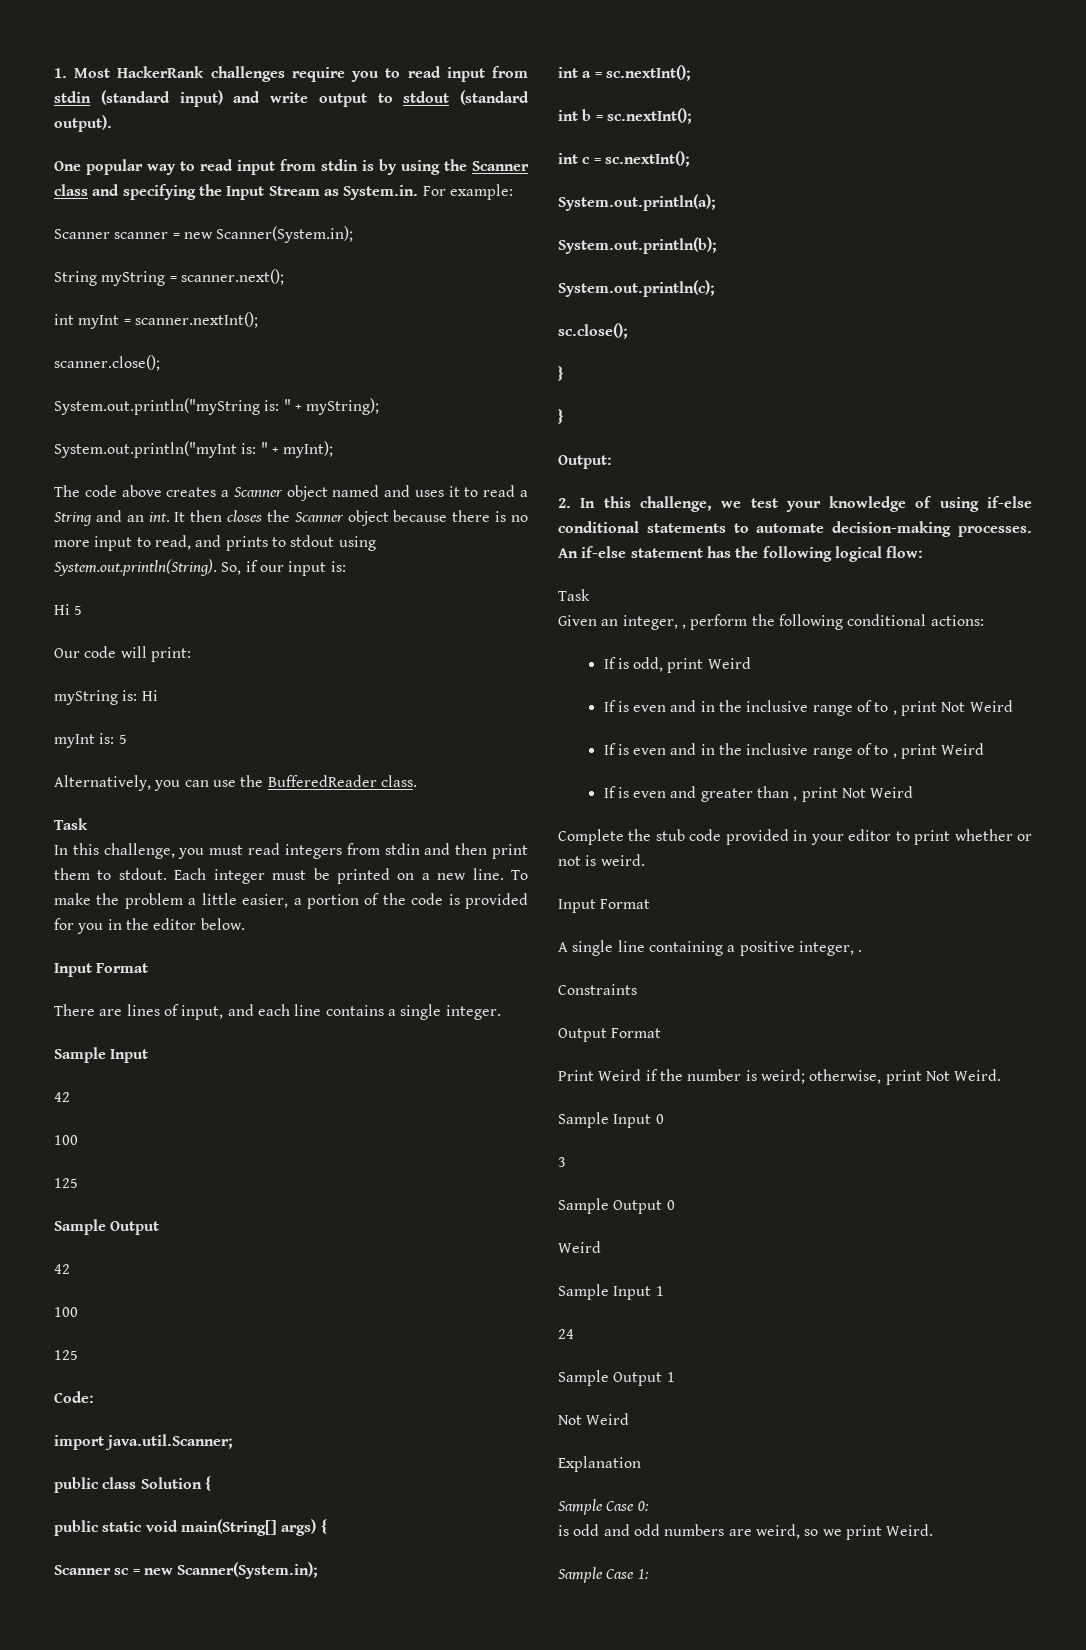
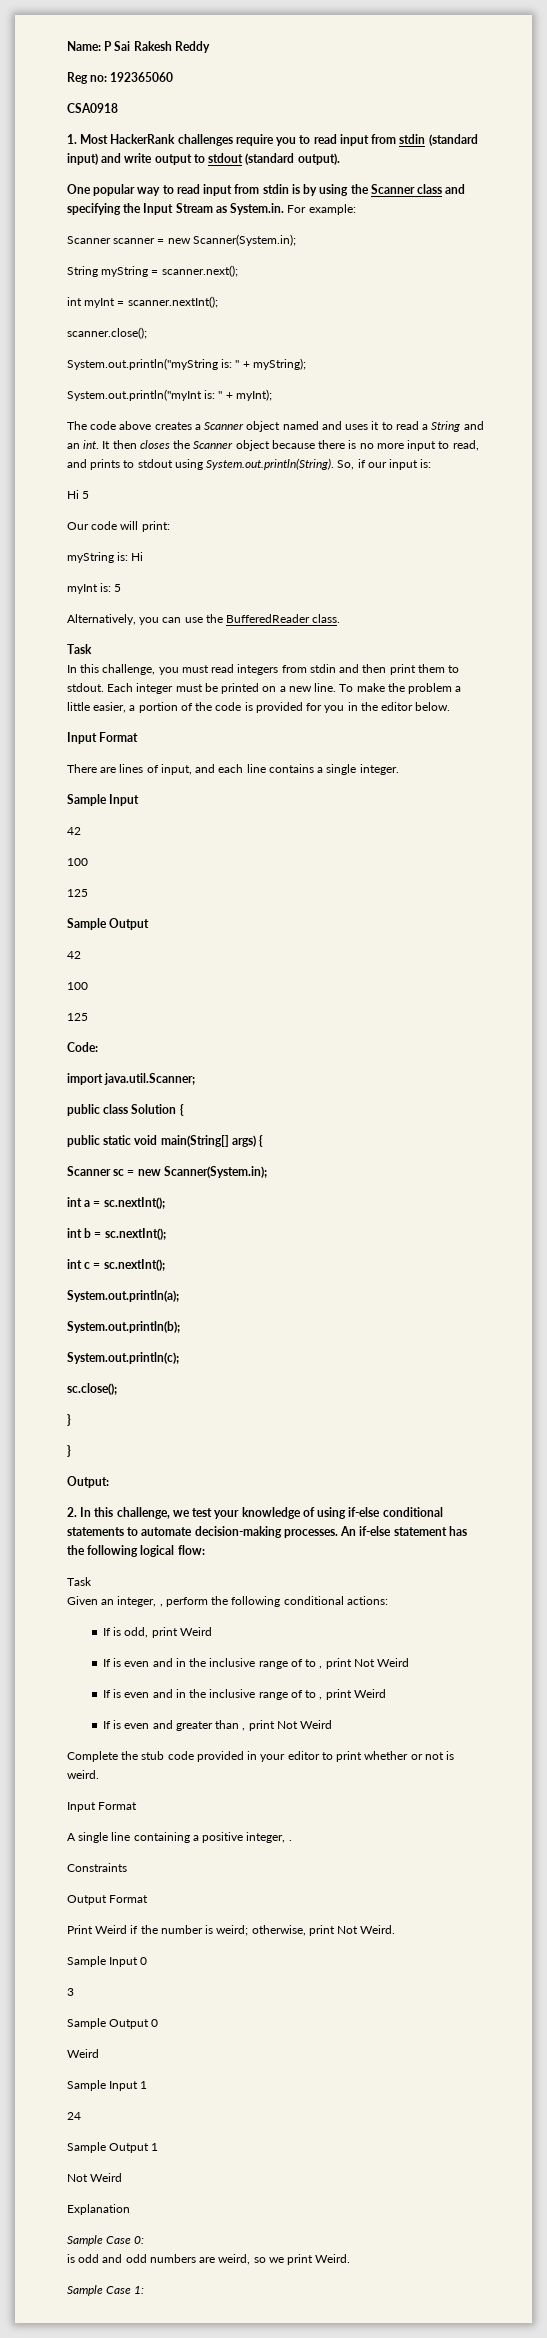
(54, 73) none -> [67,41,210,53] [67,72,174,84] [67,103,118,113] Name: P Sai Rakesh Reddy // Reg no: 192365060 // CSA0918 //

